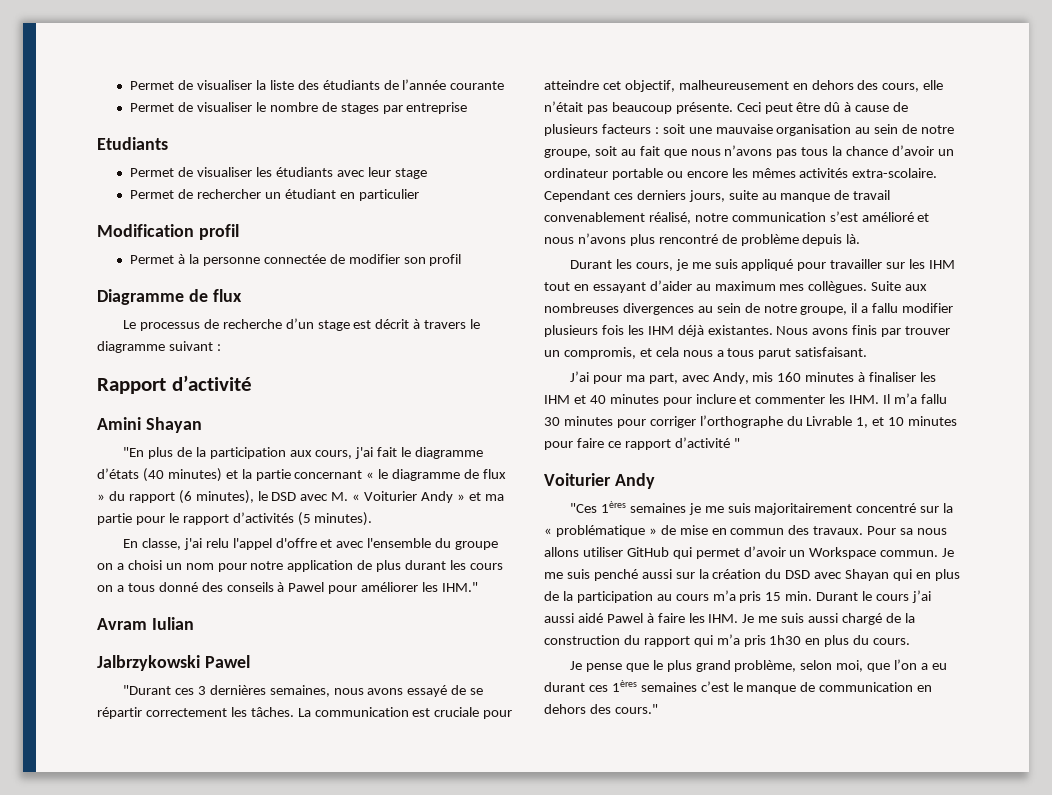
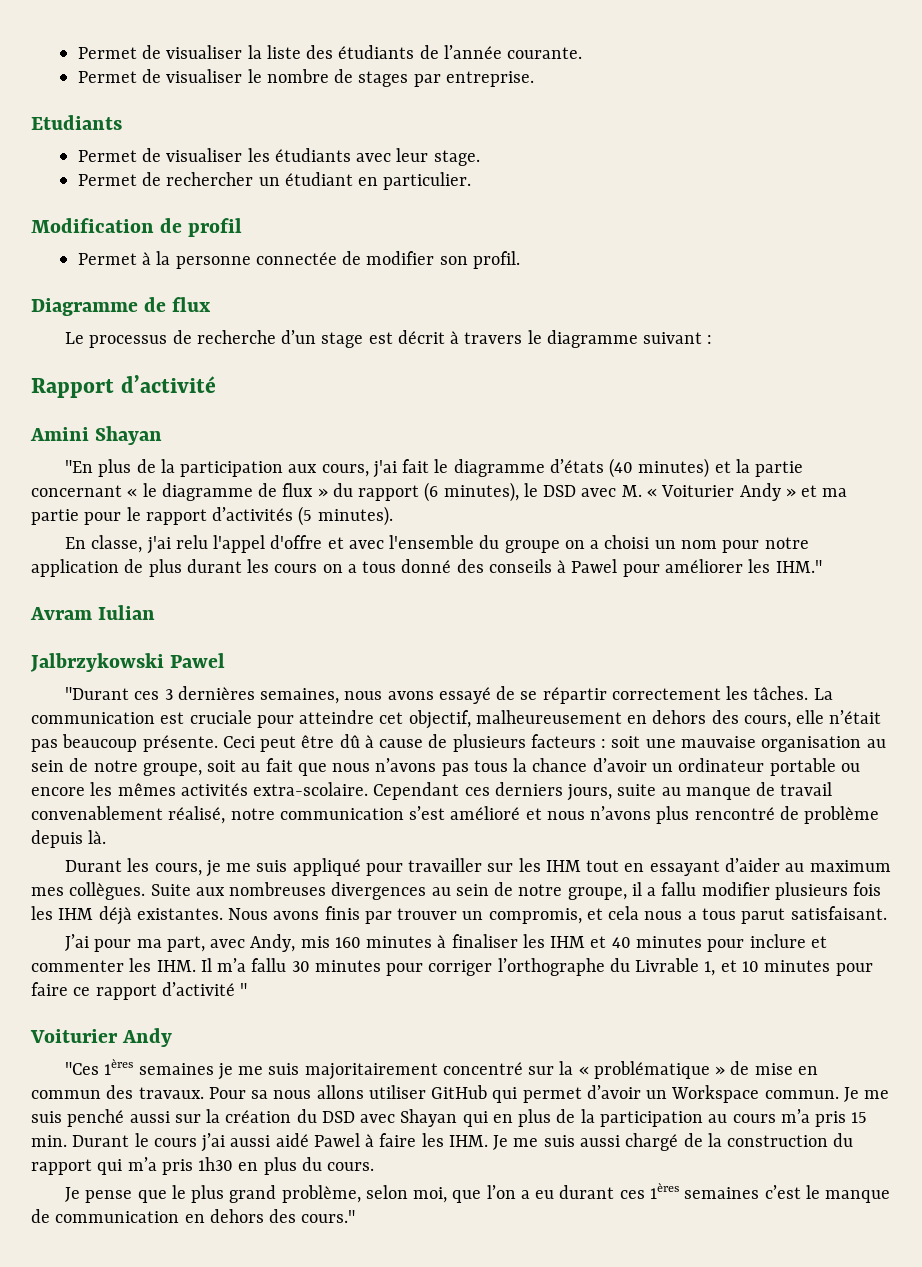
[450,81,505,90] courante -> [507,47,583,59] courante.
[406,102,468,114] entreprise -> [446,71,535,87] entreprise.
[394,168,427,179] stage -> [433,150,480,166] stage.
[358,189,419,201] particulier -> [383,172,472,190] particulier.
(194, 230) none -> [160,218,183,233] de
[429,254,462,266] profil -> [473,251,521,269] profil.

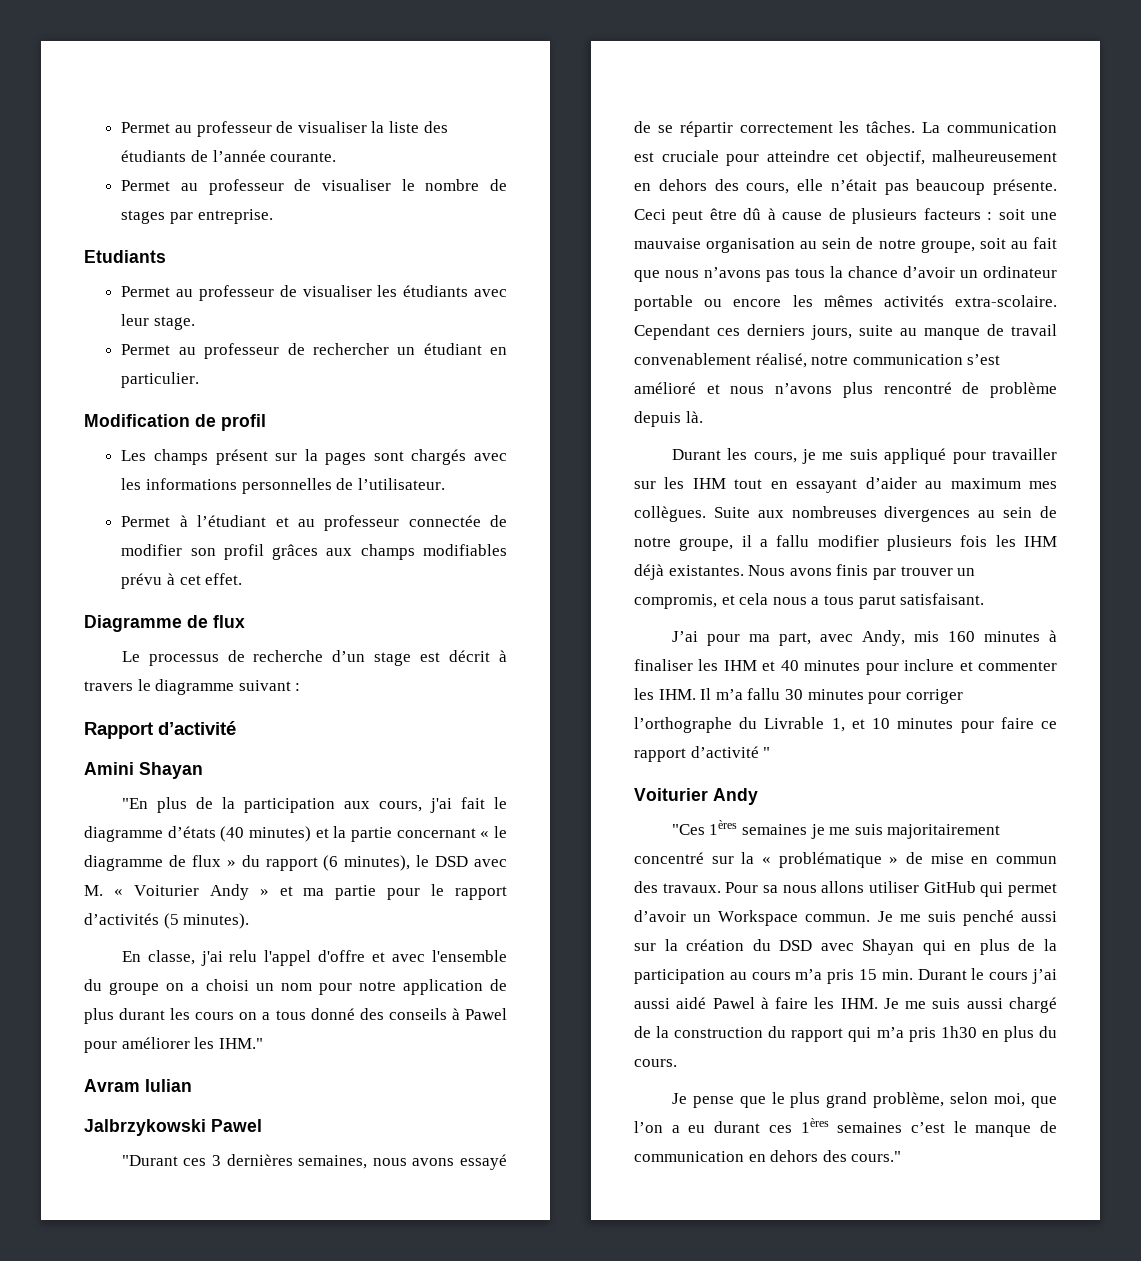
[77,47,137,59] Permet -> [121,121,272,137] Permet au professeur
(137, 77) none -> [181,179,284,195] au professeur
(137, 156) none -> [176,285,275,301] au professeur
(137, 180) none -> [178,343,280,359] au professeur
[77,251,521,269] Permet à la personne connectée de modifier son profil. -> [121,449,507,465] [121,478,445,494] [121,515,507,531] [121,544,507,560] [121,573,243,589] Les champs présent sur la pages sont chargés avec les informations personnelles de l’utilisateur. // Permet à l’étudiant et au professeur connectée de modifier son profil grâces aux champs modifiables prévu à cet effet.

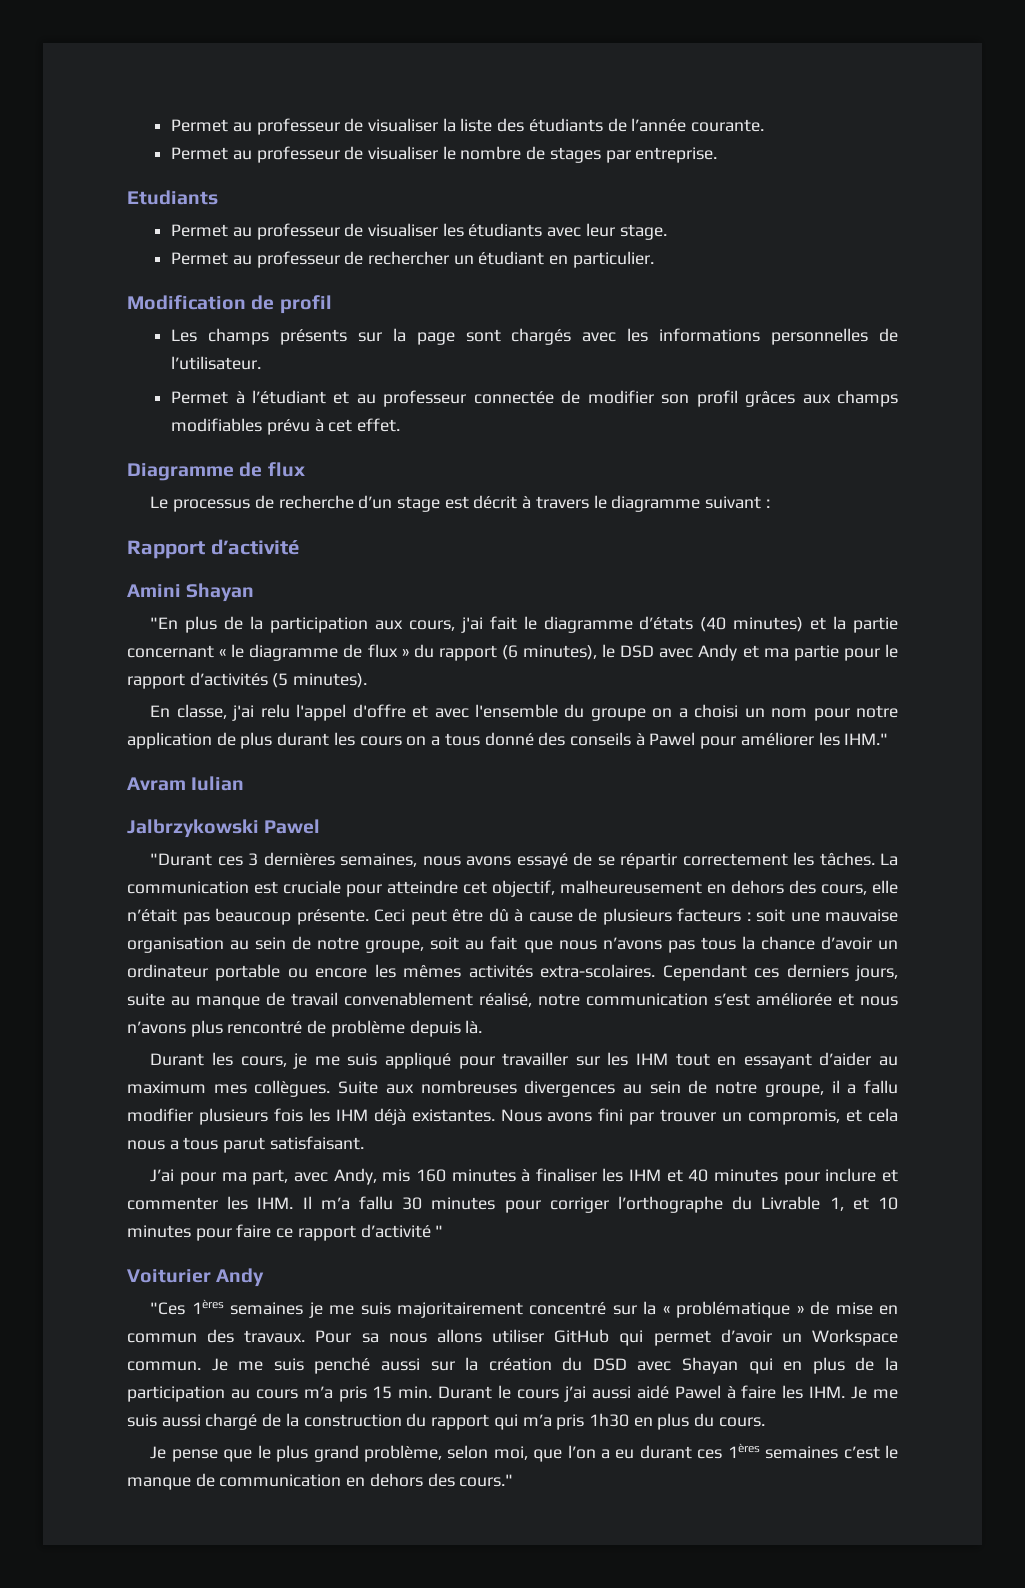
[215,449,367,465] présent sur la pages -> [279,328,455,345] présents sur la page
[84,884,269,900] M. « Voiturier Andy » -> [698,644,738,661] Andy
[955,295,1057,307] extra-scolaire. -> [540,964,656,978] extra-scolaires.
[634,382,696,394] amélioré -> [756,992,832,1006] améliorée
[836,564,869,576] finis -> [598,1108,624,1121] fini

